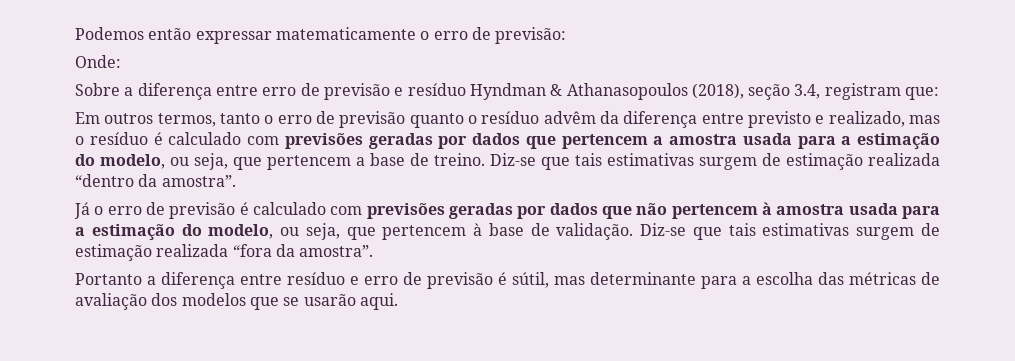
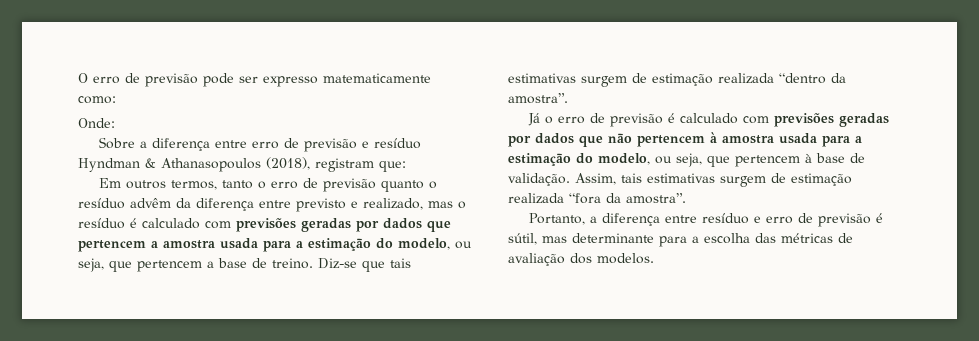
[75,27,567,44] Podemos então expressar matematicamente o erro de previsão: -> [78,73,431,87] [78,96,116,104] O erro de previsão pode ser expresso matematicamente como:
[748,84,821,100] seção 3.4, -> (310, 163) none
[640,223,722,240] Diz-se que -> [575,173,616,185] Assim,
[75,273,142,285] Portanto -> [529,213,586,225] Portanto,
[181,293,398,310] modelos que se usarão aqui. -> [597,253,654,264] modelos.

